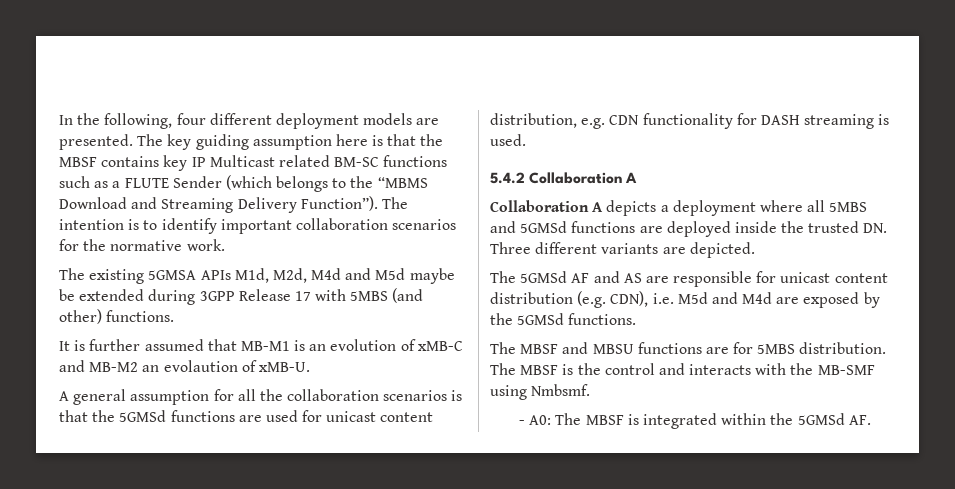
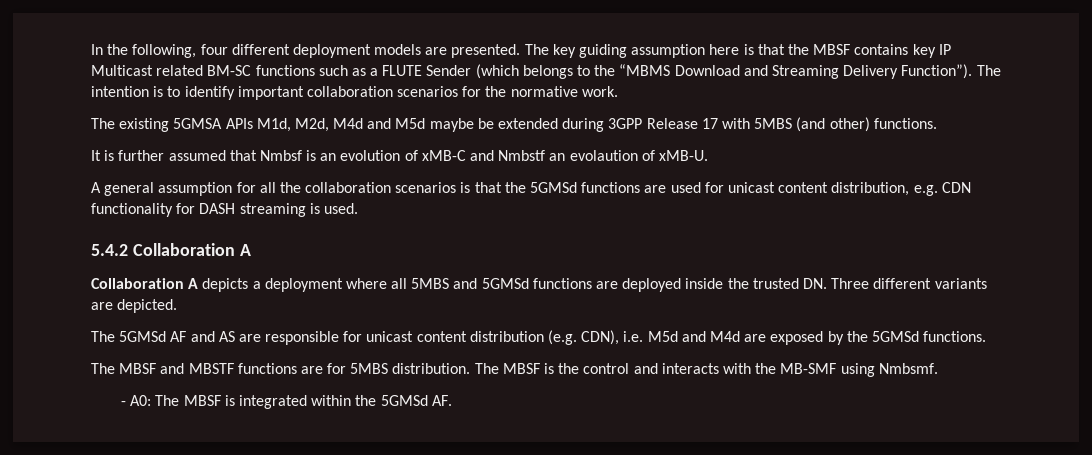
[240,341,290,351] MB-M1 -> [259,150,302,161] Nmbsf
[89,362,139,372] MB-M2 -> [498,150,546,161] Nmbstf
[592,344,634,354] MBSU -> [188,363,234,374] MBSTF

